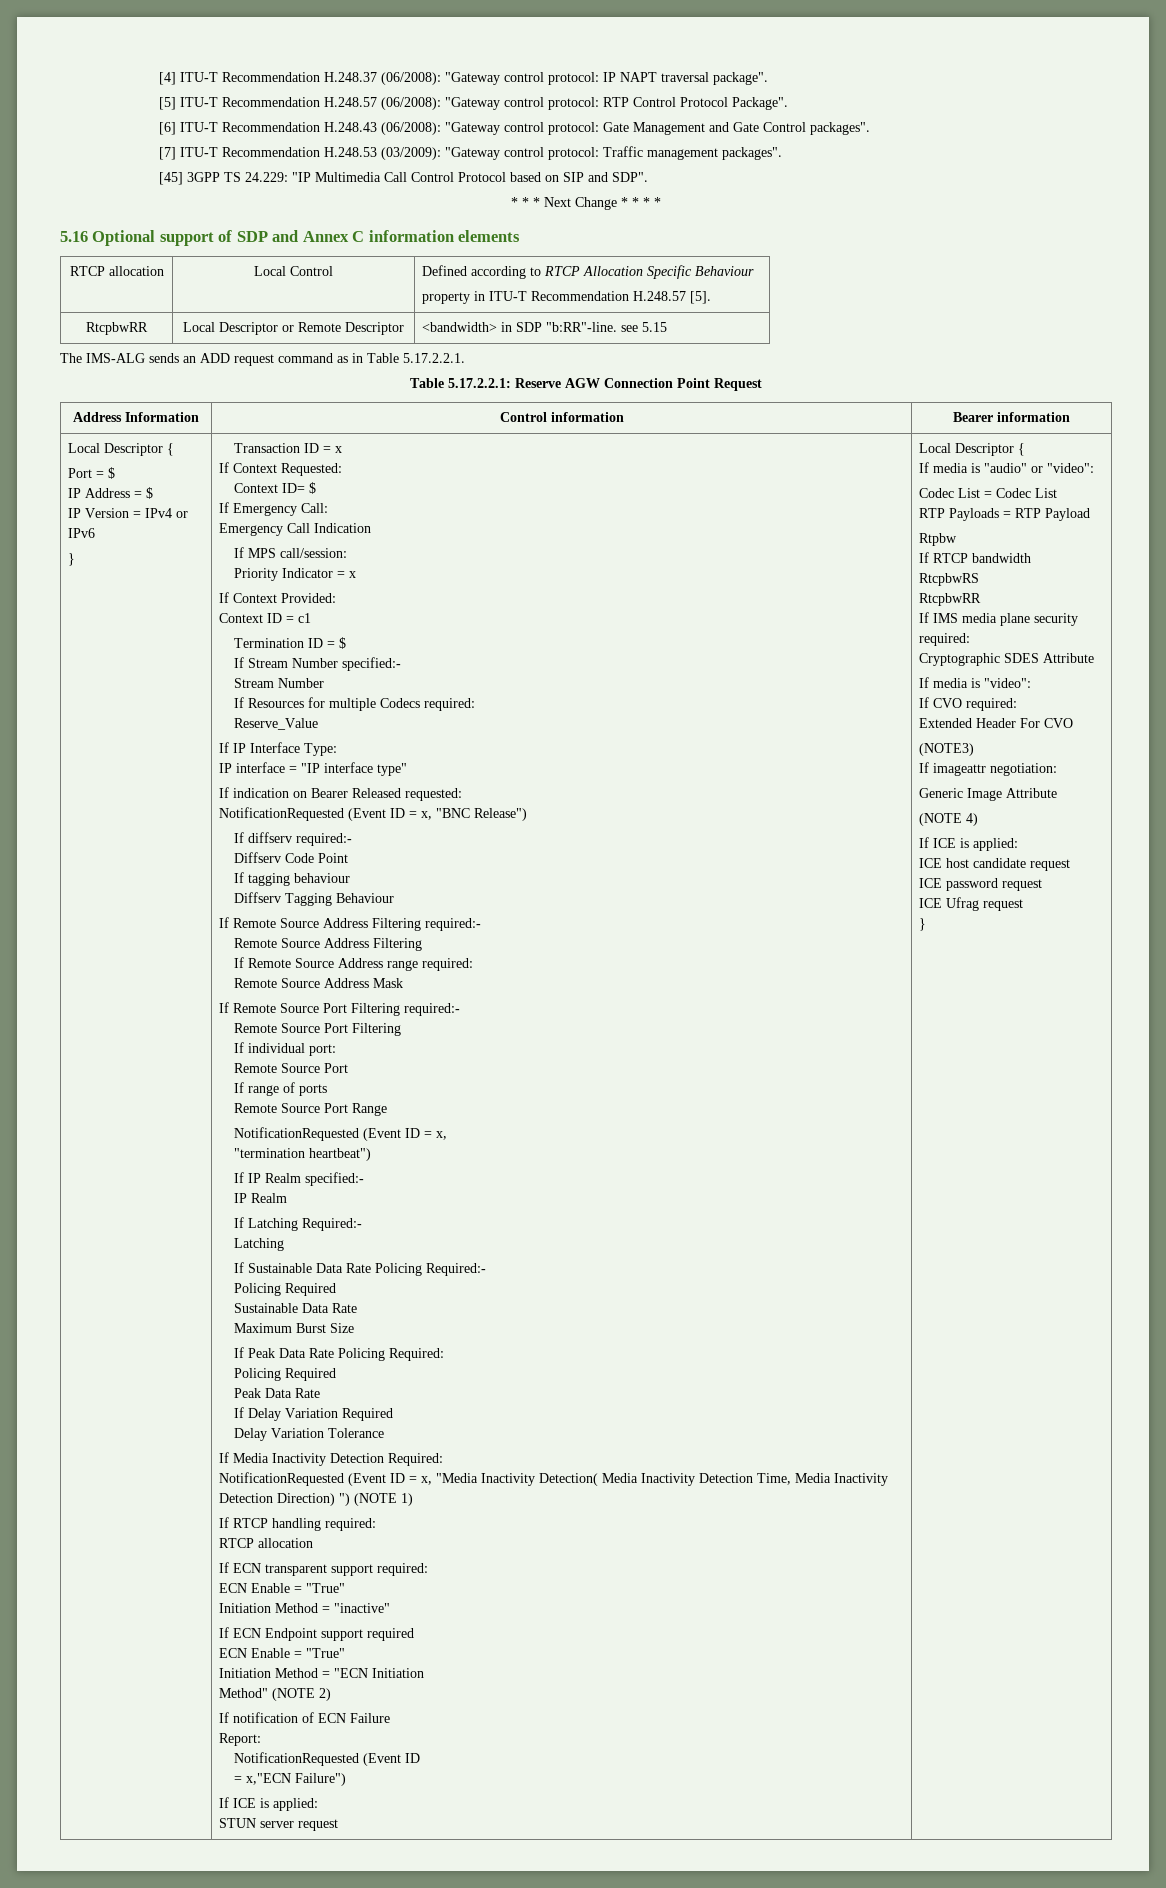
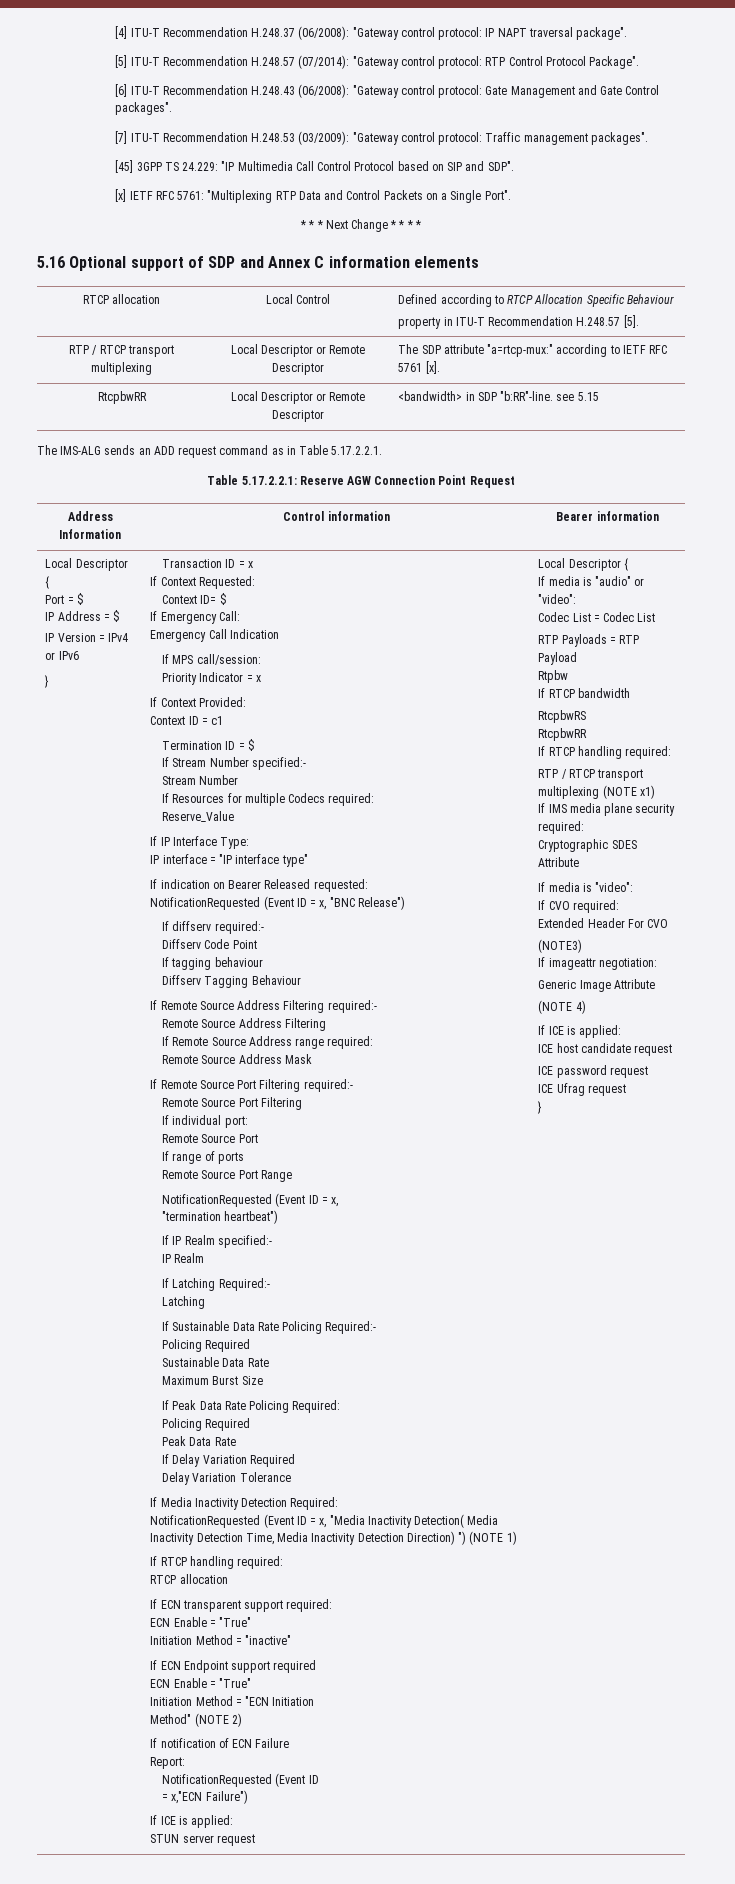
[380,97,441,110] (06/2008): -> [298,55,350,69] (07/2014):
(648, 177) none -> [115,189,511,203] // [x] IETF RFC 5761: "Multiplexing RTP Data and Control Packets on a Single Port".
(712, 297) none -> [69,345,174,357] [91,362,152,375] [230,344,366,357] [272,363,324,375] [398,344,668,357] [398,361,440,374] // RTP / RTCP transport multiplexing | Local Descriptor or Remote Descriptor | The SDP attribute "a=rtcp-mux:" according to IETF RFC 5761 [x].
(982, 599) none -> [538,746,672,759] [538,769,644,781] [538,785,655,799] // If RTCP handling required: // RTP / RTCP transport multiplexing (NOTE x1)

